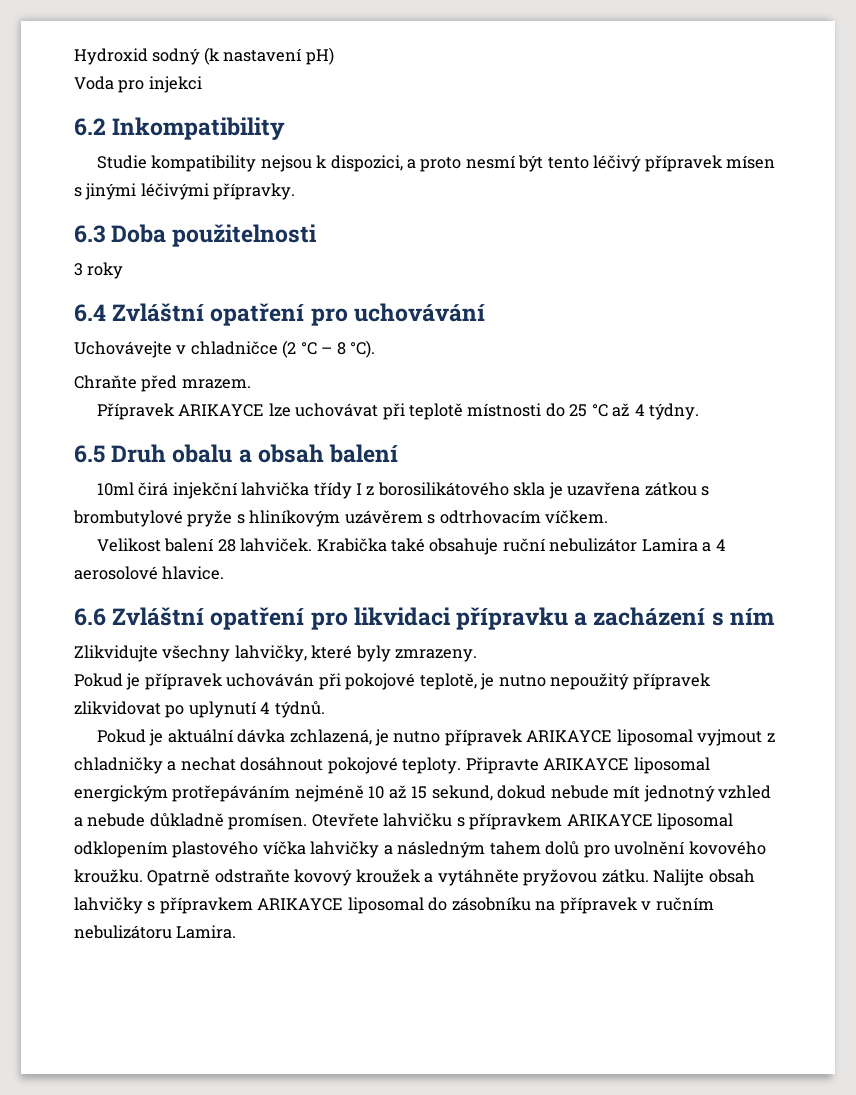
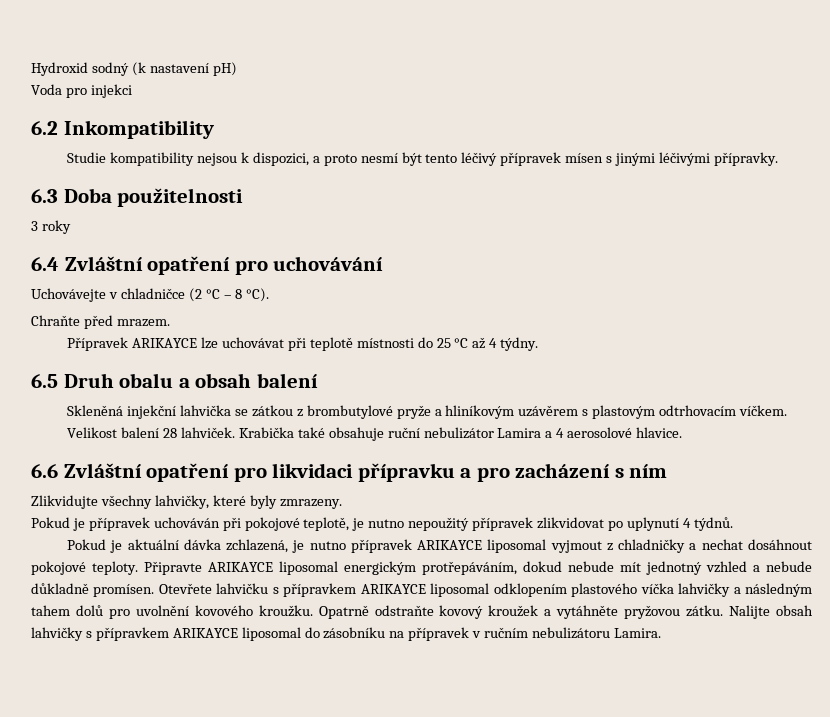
[96,482,710,499] 10ml čirá injekční lahvička třídy I z borosilikátového skla je uzavřena zátkou s -> [67,405,303,419] Skleněná injekční lahvička se zátkou z
[236,514,245,524] s -> [434,409,442,416] a
(436, 519) none -> [592,405,656,419] plastovým
(588, 619) none -> [476,467,510,482] pro
[172,785,493,802] protřepáváním nejméně 10 až 15 sekund, -> [422,561,517,575] protřepáváním,

